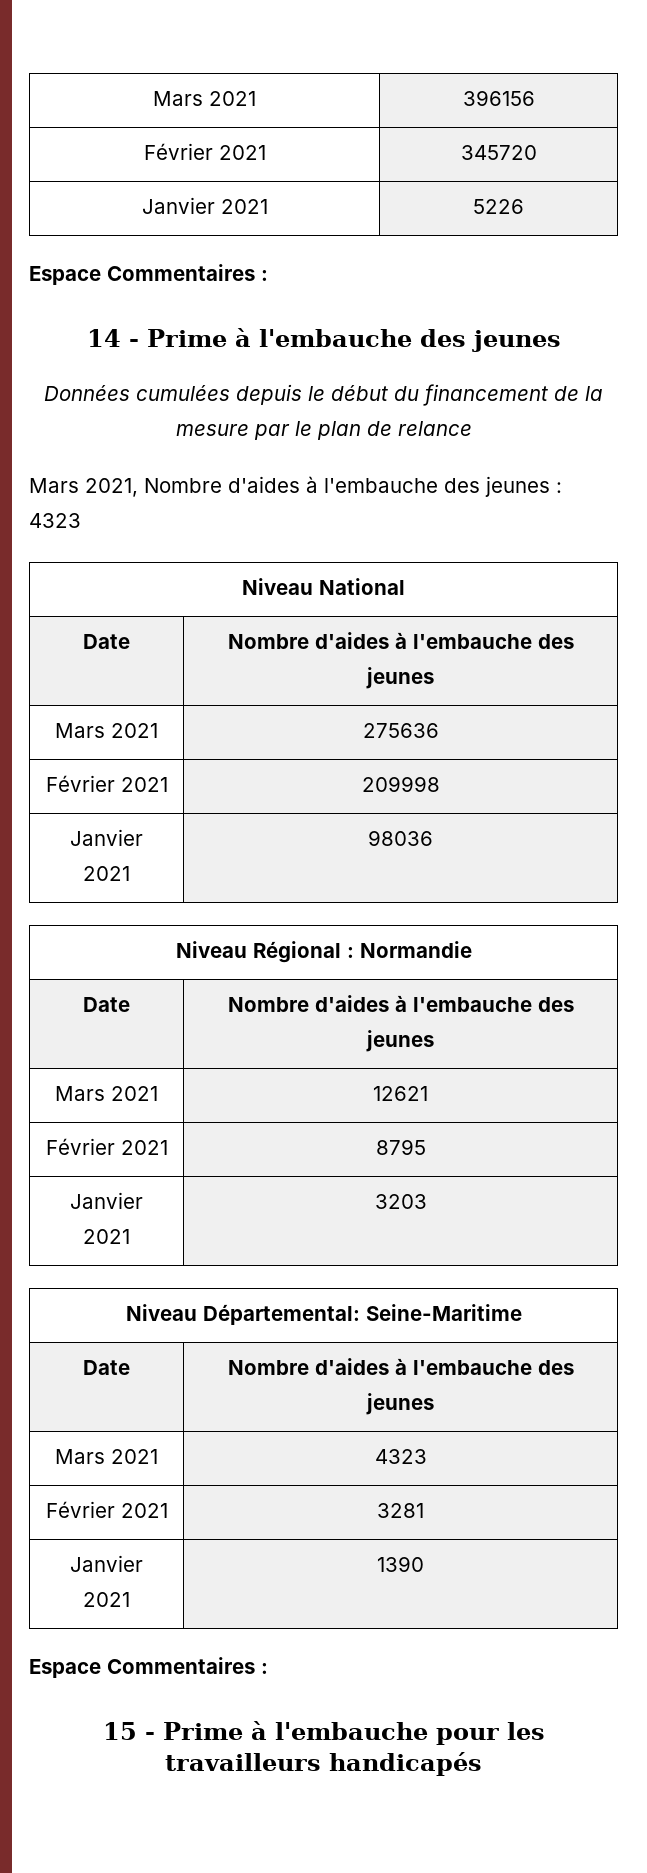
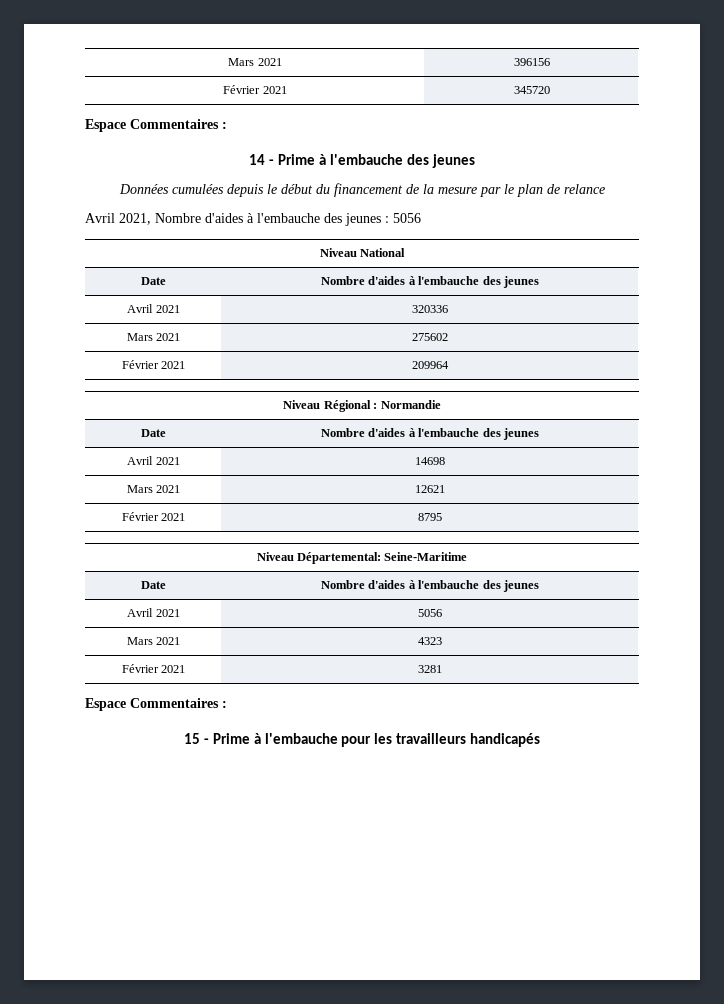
[141,197,268,214] [473,199,524,214] // Janvier 2021 | 5226 -> (550, 90) none
[29,478,79,493] Mars -> [85,213,115,223] Avril
[29,513,81,528] 4323 -> [393,213,421,223] 5056
[55,723,158,738] [362,723,439,738] [45,775,168,792] [361,776,440,792] [70,829,143,846] [83,866,130,881] [367,830,433,846] // Mars 2021 | 275636 // Février 2021 | 209998 // Janvier 2021 | 98036 -> [127,304,180,313] [412,305,448,313] [126,333,181,341] [412,333,448,341] [121,360,186,369] [412,361,449,369] // Avril 2021 | 320336 // Mars 2021 | 275602 // Février 2021 | 209964
(434, 1041) none -> [127,456,180,465] [415,457,445,465] // Avril 2021 | 14698
[70,1192,143,1209] [83,1229,130,1244] [374,1194,427,1209] // Janvier 2021 | 3203 -> (442, 517) none
(434, 1404) none -> [127,608,180,617] [418,609,442,617] // Avril 2021 | 5056
[70,1555,143,1572] [83,1592,130,1607] [376,1556,424,1572] // Janvier 2021 | 1390 -> (442, 669) none

